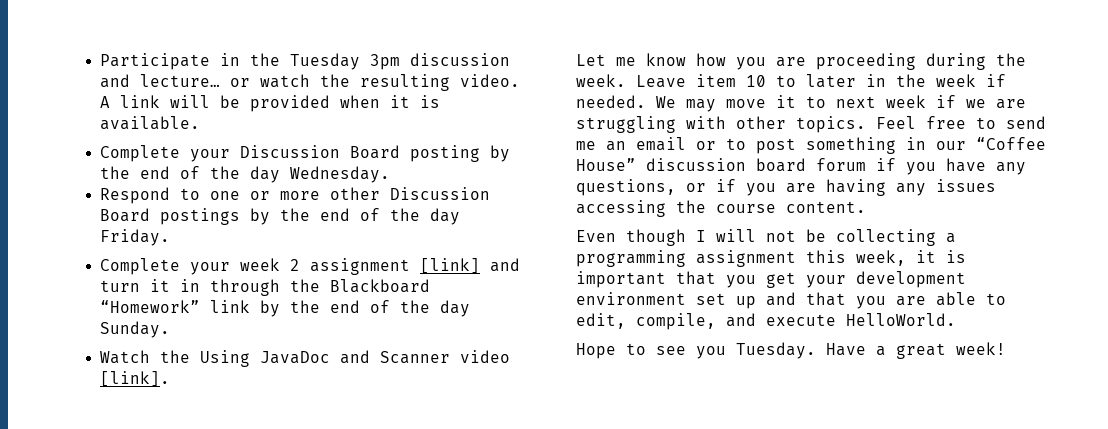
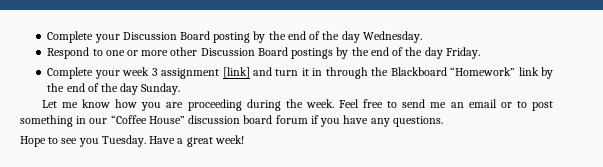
[100,53,511,70] [100,74,521,91] [100,95,441,112] [100,116,201,130] Participate in the Tuesday 3pm discussion and lecture… or watch the resulting video. A link will be provided when it is available. // -> (47, 37) none
[290,259,301,271] 2 -> [151,68,158,76] 3
[100,350,511,367] [100,371,171,387] // Watch the Using JavaDoc and Scanner video [link]. -> (181, 89) none
[636,74,1006,88] [576,95,1026,112] [576,116,866,133] Leave item 10 to later in the week if needed. We may move it to next week if we are struggling with other topics. -> (334, 103) none
[576,179,996,196] [576,200,866,217] [576,229,956,246] [576,250,966,267] [576,271,966,288] [576,292,1006,309] [576,313,956,330] questions, or if you are having any issues accessing the course content. // Even though I will not be collecting a programming assignment this week, it is important that you get your development environment set up and that you are able to edit, compile, and execute HelloWorld. -> [392,116,443,127] questions.

